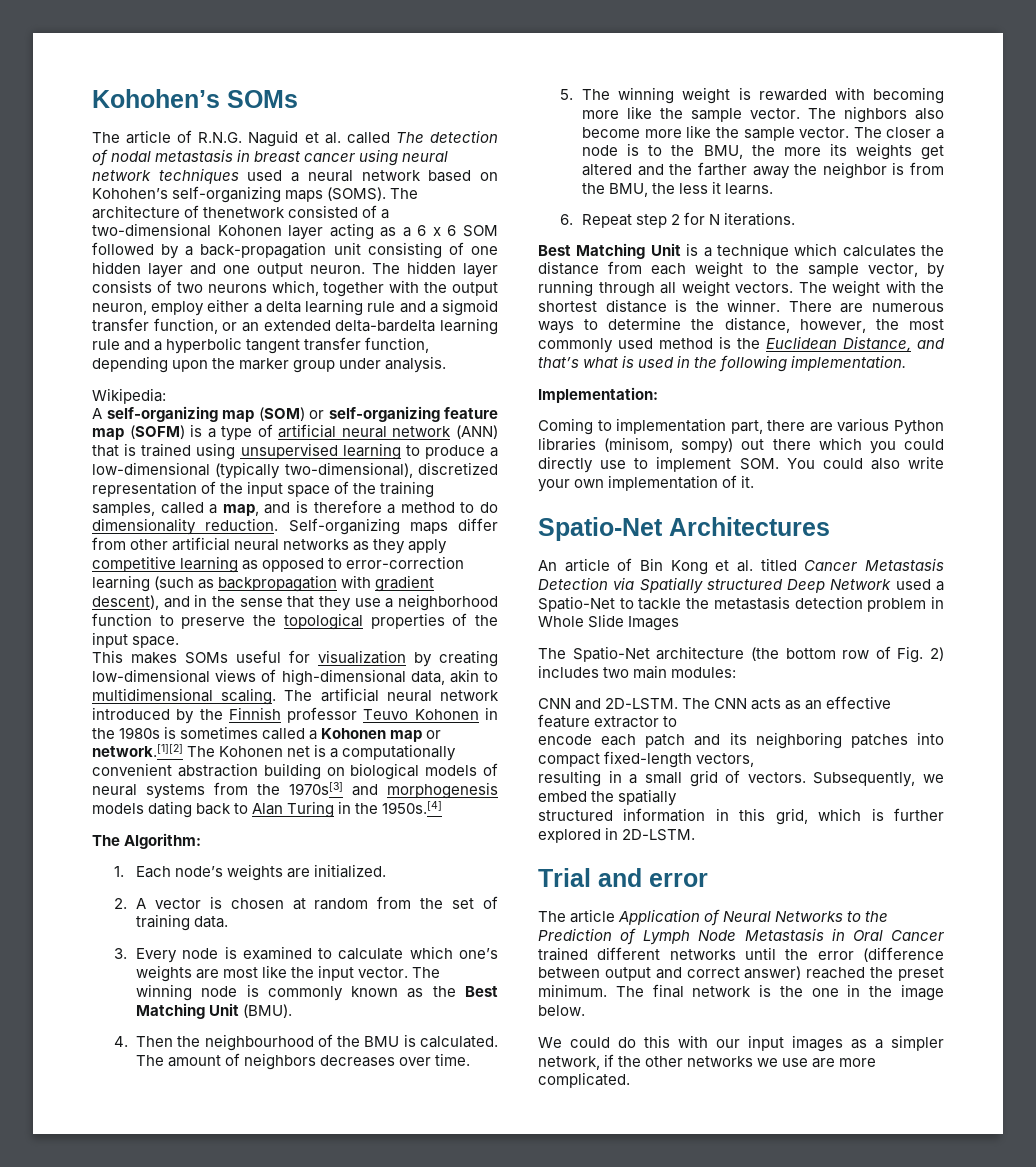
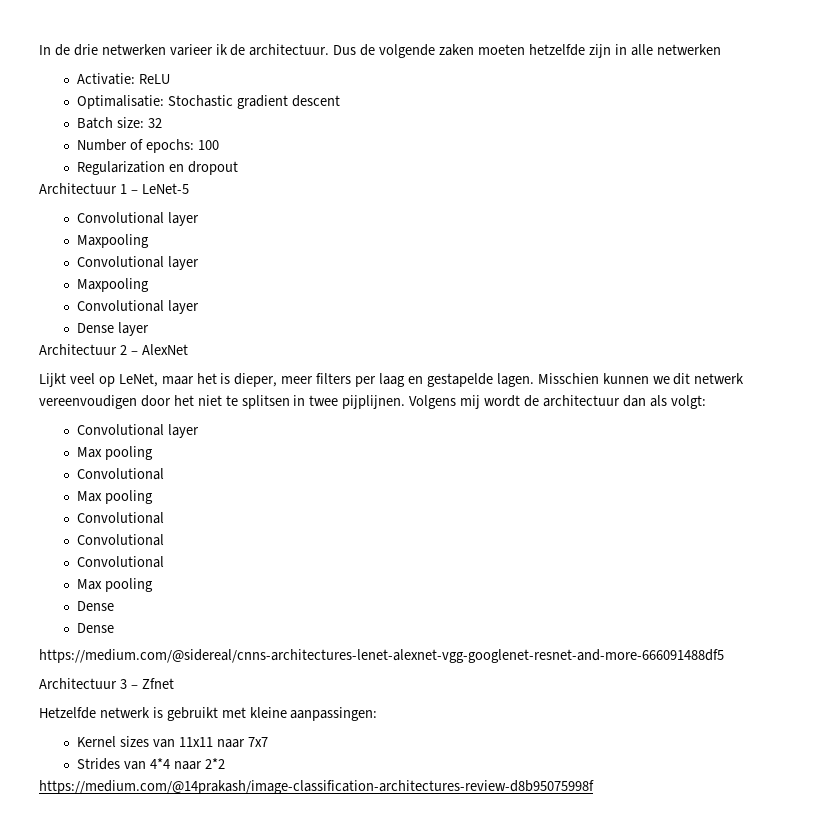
[92,89,298,108] [92,130,498,147] [92,149,449,166] [92,168,499,184] [92,186,419,203] [92,205,390,219] [92,223,498,240] [92,242,499,259] [92,261,498,278] [92,280,498,297] [92,299,499,316] [92,318,498,335] [92,337,430,354] [92,356,447,373] [92,388,166,404] [92,406,498,422] [92,424,498,441] [92,443,498,460] [92,462,498,479] [92,481,435,498] [92,500,499,516] [92,518,498,535] [92,537,448,554] [92,556,465,573] [92,575,435,592] [92,594,499,611] [92,613,499,630] [92,632,180,648] [92,650,498,667] [92,669,499,686] [92,688,499,705] [92,707,498,724] [92,726,442,742] [92,744,457,761] [92,763,498,780] [92,782,498,799] [92,801,443,818] [92,833,202,849] [114,864,387,881] [114,896,499,910] [136,914,229,931] [114,946,499,963] [136,965,441,982] [136,984,499,1001] [136,1003,293,1019] [114,1034,498,1051] [136,1053,471,1070] [560,87,945,104] [582,106,944,123] [582,125,944,141] [582,143,944,160] [582,162,944,179] [582,181,774,197] [560,212,796,228] [538,243,944,259] [538,261,945,278] [538,280,944,297] [538,299,944,313] [538,317,944,334] [538,336,945,353] [538,355,907,372] [538,387,658,403] [538,418,944,435] [538,437,944,454] [538,456,944,473] [538,475,755,492] [538,517,830,541] [538,558,944,575] [538,577,944,594] [538,596,944,612] [538,614,680,631] [538,646,944,663] [538,665,737,679] [538,696,892,710] [538,714,678,728] [538,732,944,749] [538,751,755,768] [538,770,944,787] [538,789,678,806] [538,808,945,825] [538,827,696,843] [538,868,708,887] [538,909,889,926] [538,928,944,945] [538,947,944,962] [538,966,945,981] [538,984,944,1001] [538,1005,585,1016] [538,1035,944,1052] [538,1054,877,1070] [538,1072,630,1088] Kohohen’s SOMs // The article of R.N.G. Naguid et al. called The detection of nodal metastasis in breast cancer using neural network techniques used a neural network based on Kohohen’s self-organizing maps (SOMS). The architecture of thenetwork consisted of a two-dimensional Kohonen layer acting as a 6 x 6 SOM followed by a back-propagation unit consisting of one hidden layer and one output neuron. The hidden layer consists of two neurons which, together with the output neuron, employ either a delta learning rule and a sigmoid transfer function, or an extended delta-bardelta learning rule and a hyperbolic tangent transfer function, depending upon the marker group under analysis. // Wikipedia: // A self-organizing map (SOM) or self-organizing feature map (SOFM) is a type of artificial neural network (ANN) that is trained using unsupervised learning to produce a low-dimensional (typically two-dimensional), discretized representation of the input space of the training samples, called a map, and is therefore a method to do dimensionality reduction. Self-organizing maps differ from other artificial neural networks as they apply competitive learning as opposed to error-correction learning (such as backpropagation with gradient descent), and in the sense that they use a neighborhood function to preserve the topological properties of the input space. // This makes SOMs useful for visualization by creating low-dimensional views of high-dimensional data, akin to multidimensional scaling. The artificial neural network introduced by the Finnish professor Teuvo Kohonen in the 1980s is sometimes called a Kohonen map or network.[1][2] The Kohonen net is a computationally convenient abstraction building on biological models of neural systems from the 1970s[3] and morphogenesis models dating back to Alan Turing in the 1950s.[4] // The Algorithm: // 1. Each node’s weights are initialized. // 2. A vector is chosen at random from the set of training data. // 3. Every node is examined to calculate which one’s weights are most like the input vector. The winning node is commonly known as the Best Matching Unit (BMU). // 4. Then the neighbourhood of the BMU is calculated. The amount of neighbors decreases over time. // 5. The winning weight is rewarded with becoming more like the sample vector. The nighbors also become more like the sample vector. The closer a node is to the BMU, the more its weights get altered and the farther away the neighbor is from the BMU, the less it learns. // 6. Repeat step 2 for N iterations. // Best Matching Unit is a technique which calculates the distance from each weight to the sample vector, by running through all weight vectors. The weight with the shortest distance is the winner. There are numerous ways to determine the distance, however, the most commonly used method is the Euclidean Distance, and that’s what is used in the following implementation. // Implementation: // Coming to implementation part, there are various Python libraries (minisom, sompy) out there which you could directly use to implement SOM. You could also write your own implementation of it. // Spatio-Net Architectures // An article of Bin Kong et al. titled Cancer Metastasis Detection via Spatially structured Deep Network used a Spatio-Net to tackle the metastasis detection problem in Whole Slide Images // The Spatio-Net architecture (the bottom row of Fig. 2) includes two main modules: // CNN and 2D-LSTM. The CNN acts as an effective feature extractor to // encode each patch and its neighboring patches into compact fixed-length vectors, // resulting in a small grid of vectors. Subsequently, we embed the spatially // structured information in this grid, which is further explored in 2D-LSTM. // Trial and error // The article Application of Neural Networks to the Prediction of Lymph Node Metastasis in Oral Cancer trained different networks until the error (difference between output and correct answer) reached the preset minimum. The final network is the one in the image below. // We could do this with our input images as a simpler network, if the other networks we use are more complicated. -> [39,44,721,58] [77,73,171,85] [77,95,341,109] [77,117,163,129] [77,139,220,153] [77,161,239,175] [39,183,189,194] [77,212,200,226] [77,234,150,248] [77,256,200,270] [77,278,150,292] [77,300,200,314] [77,322,150,336] [39,344,188,355] [39,373,745,387] [39,395,706,409] [77,424,200,438] [77,446,154,460] [77,468,165,480] [77,490,154,504] [77,512,165,524] [77,534,165,546] [77,556,165,568] [77,578,154,592] [77,601,115,611] [77,623,115,633] [39,649,724,663] [39,678,174,689] [39,707,378,721] [77,736,268,748] [77,758,226,770] [39,780,594,794] In de drie netwerken varieer ik de architectuur. Dus de volgende zaken moeten hetzelfde zijn in alle netwerken // Activatie: ReLU // Optimalisatie: Stochastic gradient descent // Batch size: 32 // Number of epochs: 100 // Regularization en dropout // Architectuur 1 – LeNet-5 // Convolutional layer // Maxpooling // Convolutional layer // Maxpooling // Convolutional layer // Dense layer // Architectuur 2 – AlexNet // Lijkt veel op LeNet, maar het is dieper, meer filters per laag en gestapelde lagen. Misschien kunnen we dit netwerk vereenvoudigen door het niet te splitsen in twee pijplijnen. Volgens mij wordt de architectuur dan als volgt: // Convolutional layer // Max pooling // Convolutional // Max pooling // Convolutional // Convolutional // Convolutional // Max pooling // Dense // Dense // https://medium.com/@sidereal/cnns-architectures-lenet-alexnet-vgg-googlenet-resnet-and-more-666091488df5 // Architectuur 3 – Zfnet // Hetzelfde netwerk is gebruikt met kleine aanpassingen: // Kernel sizes van 11x11 naar 7x7 // Strides van 4*4 naar 2*2 // https://medium.com/@14prakash/image-classification-architectures-review-d8b95075998f

